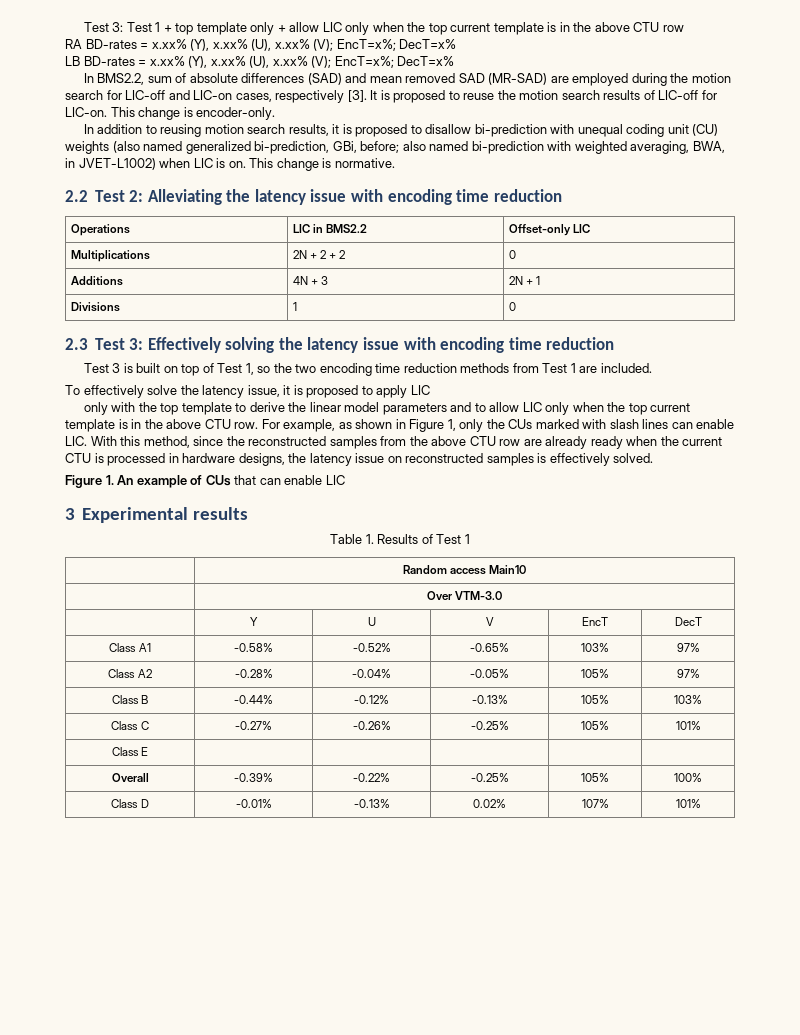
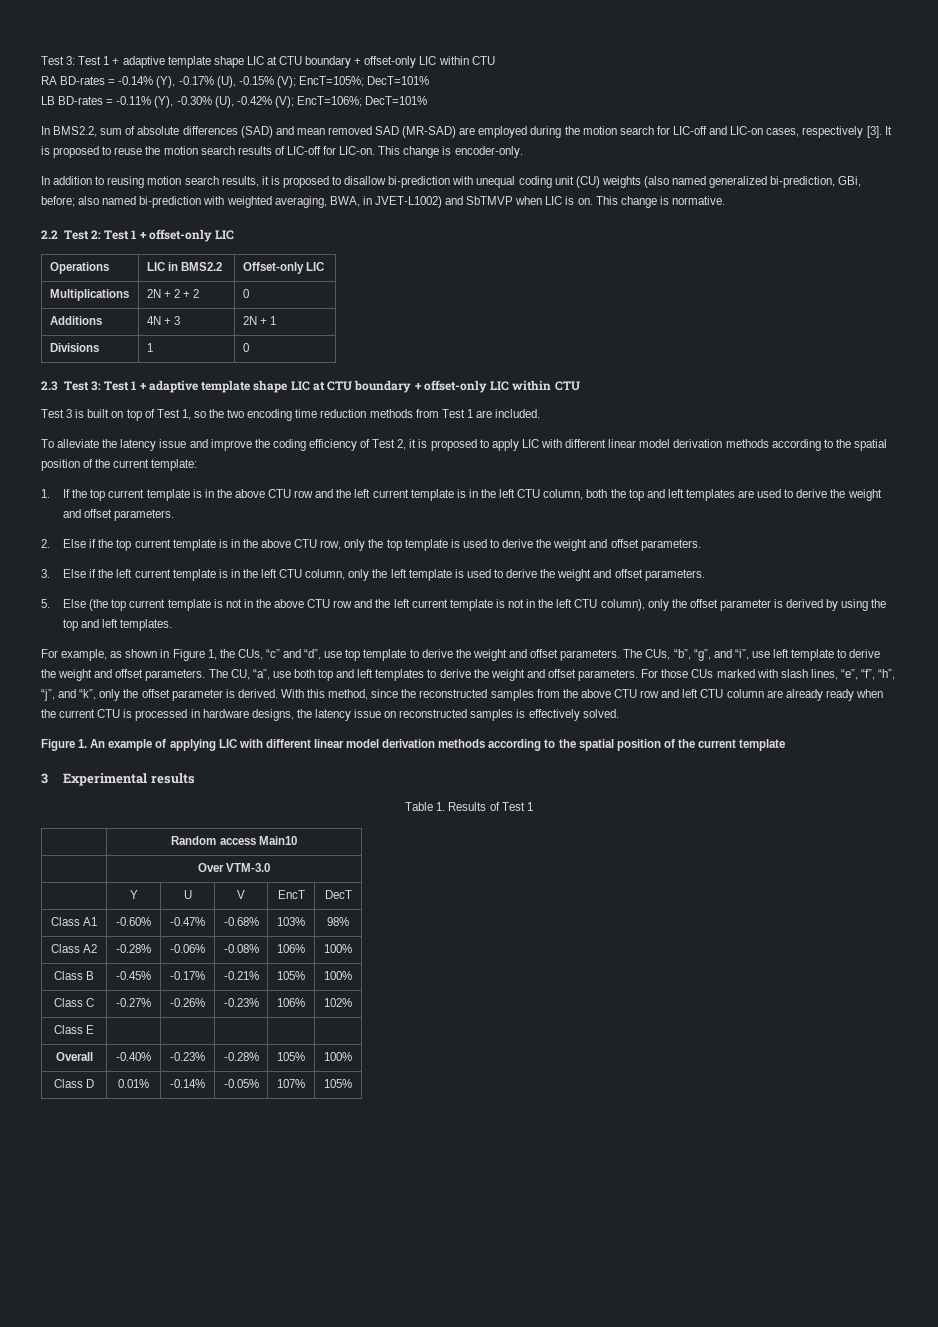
[83,22,684,35] Test 3: Test 1 + top template only + allow LIC only when the top current template is in the above CTU row -> [41,56,495,68] Test 3: Test 1 + adaptive template shape LIC at CTU boundary + offset-only LIC within CTU
[151,39,457,51] [65,56,455,68] x.xx% (Y), x.xx% (U), x.xx% (V); EncT=x%; DecT=x% // LB BD-rates = x.xx% (Y), x.xx% (U), x.xx% (V); EncT=x%; DecT=x% -> [118,76,430,88] [41,96,428,108] -0.14% (Y), -0.17% (U), -0.15% (V); EncT=105%; DecT=101% // LB BD-rates = -0.11% (Y), -0.30% (U), -0.42% (V); EncT=106%; DecT=101%
(156, 164) none -> [445,196,514,205] and SbTMVP
[147,189,562,205] Alleviating the latency issue with encoding time reduction -> [104,229,235,242] Test 1 + offset-only LIC
[147,337,615,353] Effectively solving the latency issue with encoding time reduction -> [104,380,580,393] Test 1 + adaptive template shape LIC at CTU boundary + offset-only LIC within CTU
[83,385,280,398] effectively solve the latency issue, -> [57,439,407,451] alleviate the latency issue and improve the coding efficiency of Test 2,
[83,402,691,415] [65,419,259,432] // only with the top template to derive the linear model parameters and to allow LIC only when the top current template is in the above CTU row. -> [540,439,887,451] [41,459,198,471] [41,489,882,501] [63,509,175,521] [41,539,701,551] [41,569,705,581] [41,599,887,611] [63,619,173,631] with different linear model derivation methods according to the spatial position of the current template: // 1. If the top current template is in the above CTU row and the left current template is in the left CTU column, both the top and left templates are used to derive the weight and offset parameters. // 2. Else if the top current template is in the above CTU row, only the top template is used to derive the weight and offset parameters. // 3. Else if the left current template is in the left CTU column, only the left template is used to derive the weight and offset parameters. // 5. Else (the top current template is not in the above CTU row and the left current template is not in the left CTU column), only the offset parameter is derived by using the top and left templates. //
[459,419,735,432] [65,436,87,446] only the CUs marked with slash lines can enable LIC. -> [219,649,881,661] [41,669,896,681] [41,689,278,701] the CUs, “c” and “d”, use top template to derive the weight and offset parameters. The CUs, “b”, “g”, and “i”, use left template to derive the weight and offset parameters. The CU, “a”, use both top and left templates to derive the weight and offset parameters. For those CUs marked with slash lines, “e”, “f”, “h”, “j”, and “k”, only the offset parameter is derived.
(521, 442) none -> [661,689,764,698] and left CTU column
[205,475,345,486] CUs that can enable LIC -> [169,739,786,751] applying LIC with different linear model derivation methods according to the spatial position of the current template
[234,643,273,652] [352,643,391,652] [470,643,509,652] -0.58% | -0.52% | -0.65% -> [116,917,151,926] [170,917,205,926] [223,917,259,926] -0.60% | -0.47% | -0.68%
[676,643,700,652] 97% -> [327,917,349,926] 98%
[352,669,391,678] [470,669,509,678] [581,669,609,678] [676,669,700,678] -0.04% | -0.05% | 105% | 97% -> [170,944,205,953] [223,944,259,953] [277,944,305,953] [324,944,352,953] -0.06% | -0.08% | 106% | 100%
[234,695,273,704] [354,695,389,704] [471,695,508,704] [581,695,609,704] [674,695,702,704] -0.44% | -0.12% | -0.13% | 105% | 103% -> [116,971,151,980] [170,971,205,980] [223,971,259,980] [277,971,305,980] [324,971,352,980] -0.45% | -0.17% | -0.21% | 105% | 100%
[470,721,509,730] [581,721,609,730] [675,721,701,730] -0.25% | 105% | 101% -> [223,998,259,1007] [277,998,305,1007] [324,998,352,1007] -0.23% | 106% | 102%
[234,773,273,782] [353,773,390,782] [470,773,509,782] -0.39% | -0.22% | -0.25% -> [116,1052,151,1061] [170,1052,205,1061] [223,1052,259,1061] -0.40% | -0.23% | -0.28%
[235,799,272,808] [353,799,390,808] [473,799,506,808] -0.01% | -0.13% | 0.02% -> [118,1079,149,1088] [170,1079,205,1088] [223,1079,259,1088] 0.01% | -0.14% | -0.05%
[675,799,701,808] 101% -> [324,1079,352,1088] 105%

